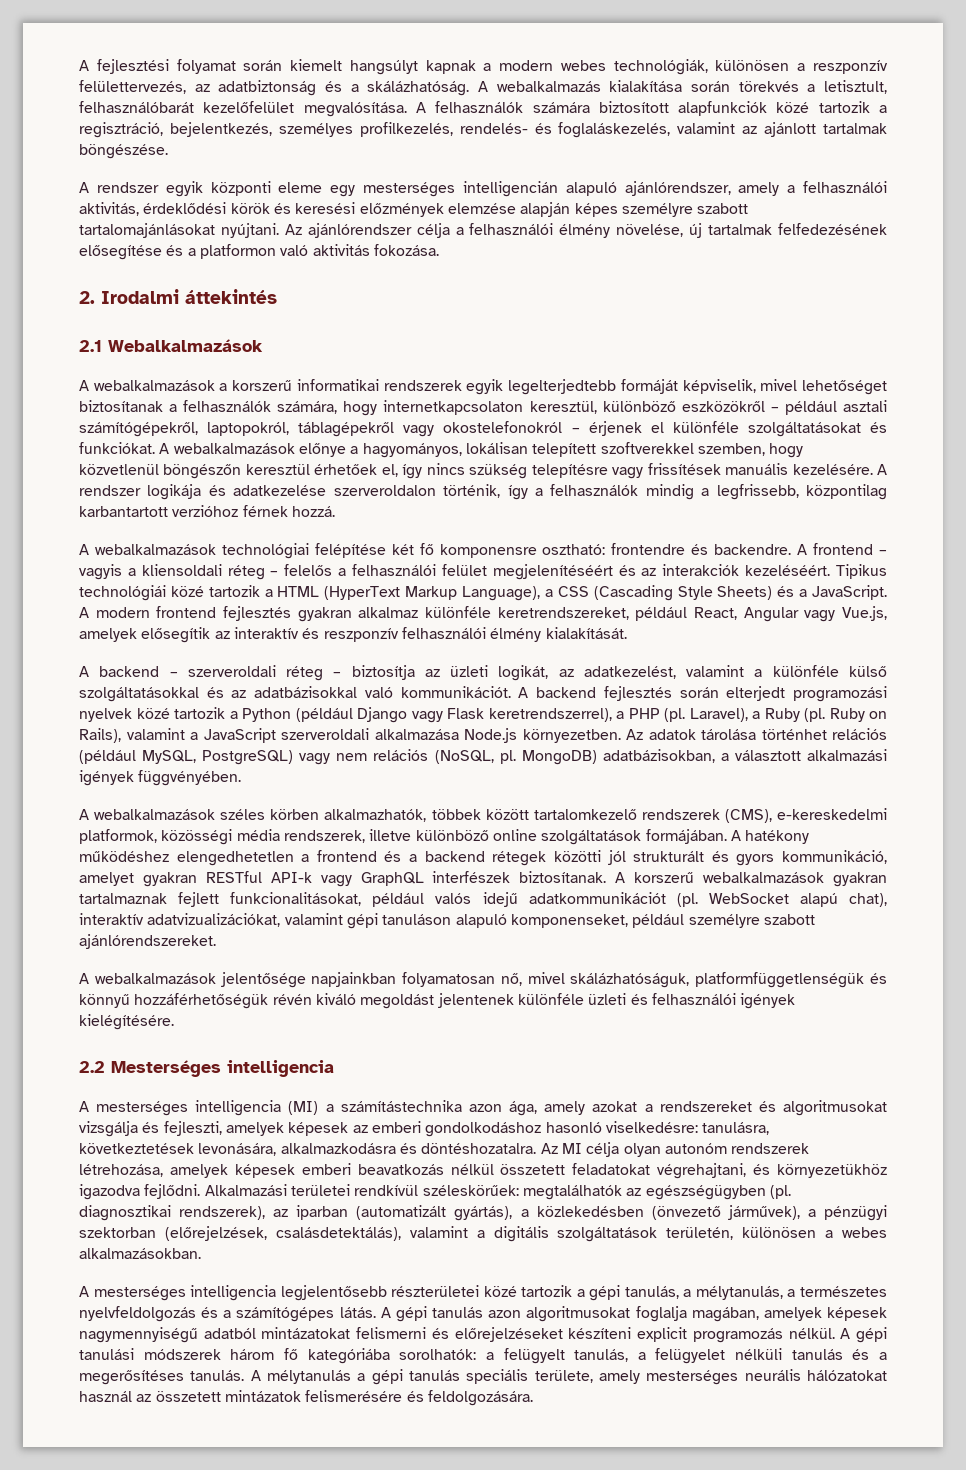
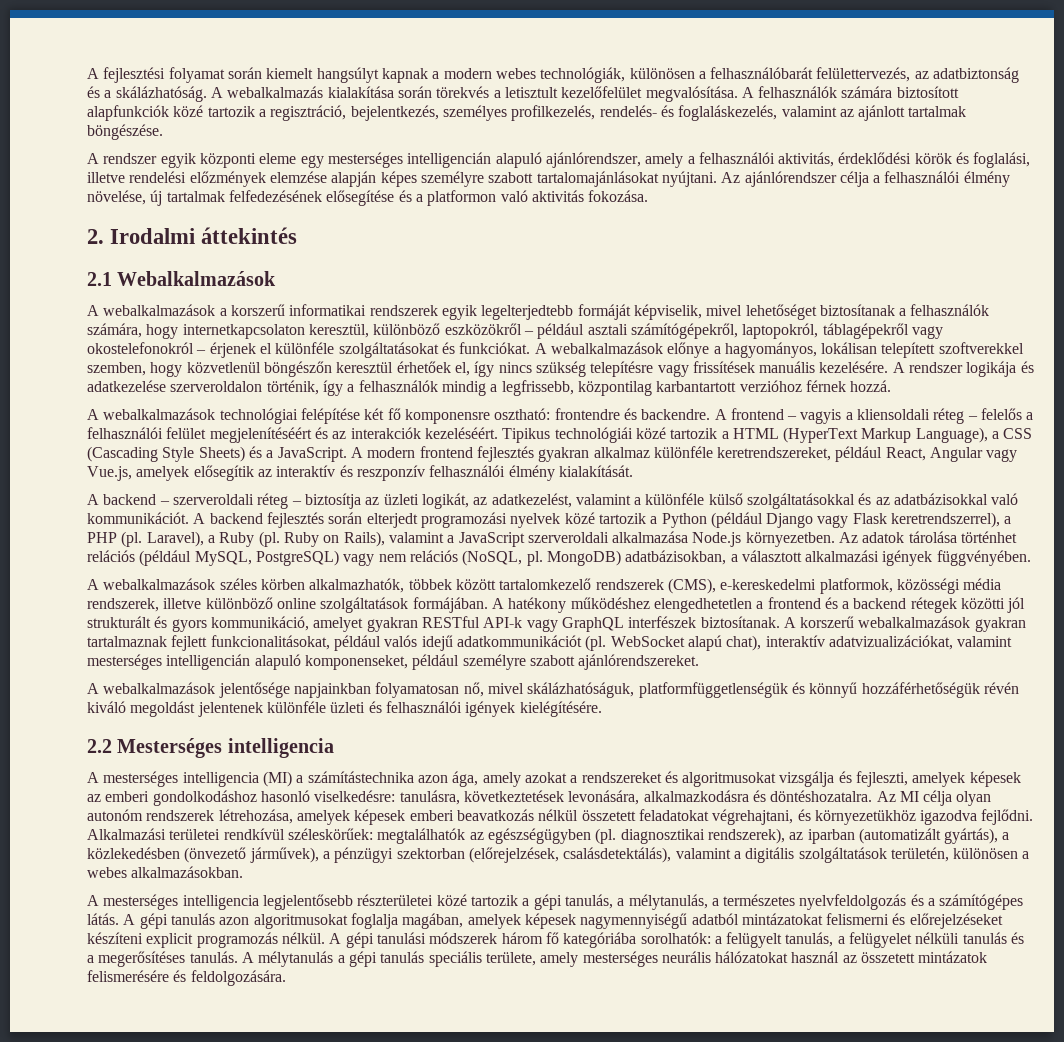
[812,60,888,74] reszponzív -> [710,67,814,79] felhasználóbarát
[823,80,887,94] [79,101,194,113] letisztult, felhasználóbarát -> [504,87,558,98] letisztult
[295,202,356,214] keresési -> [973,152,1031,168] [87,171,187,183] foglalási, illetve rendelési
[346,913,452,929] gépi tanuláson -> [87,654,251,670] mesterséges intelligencián

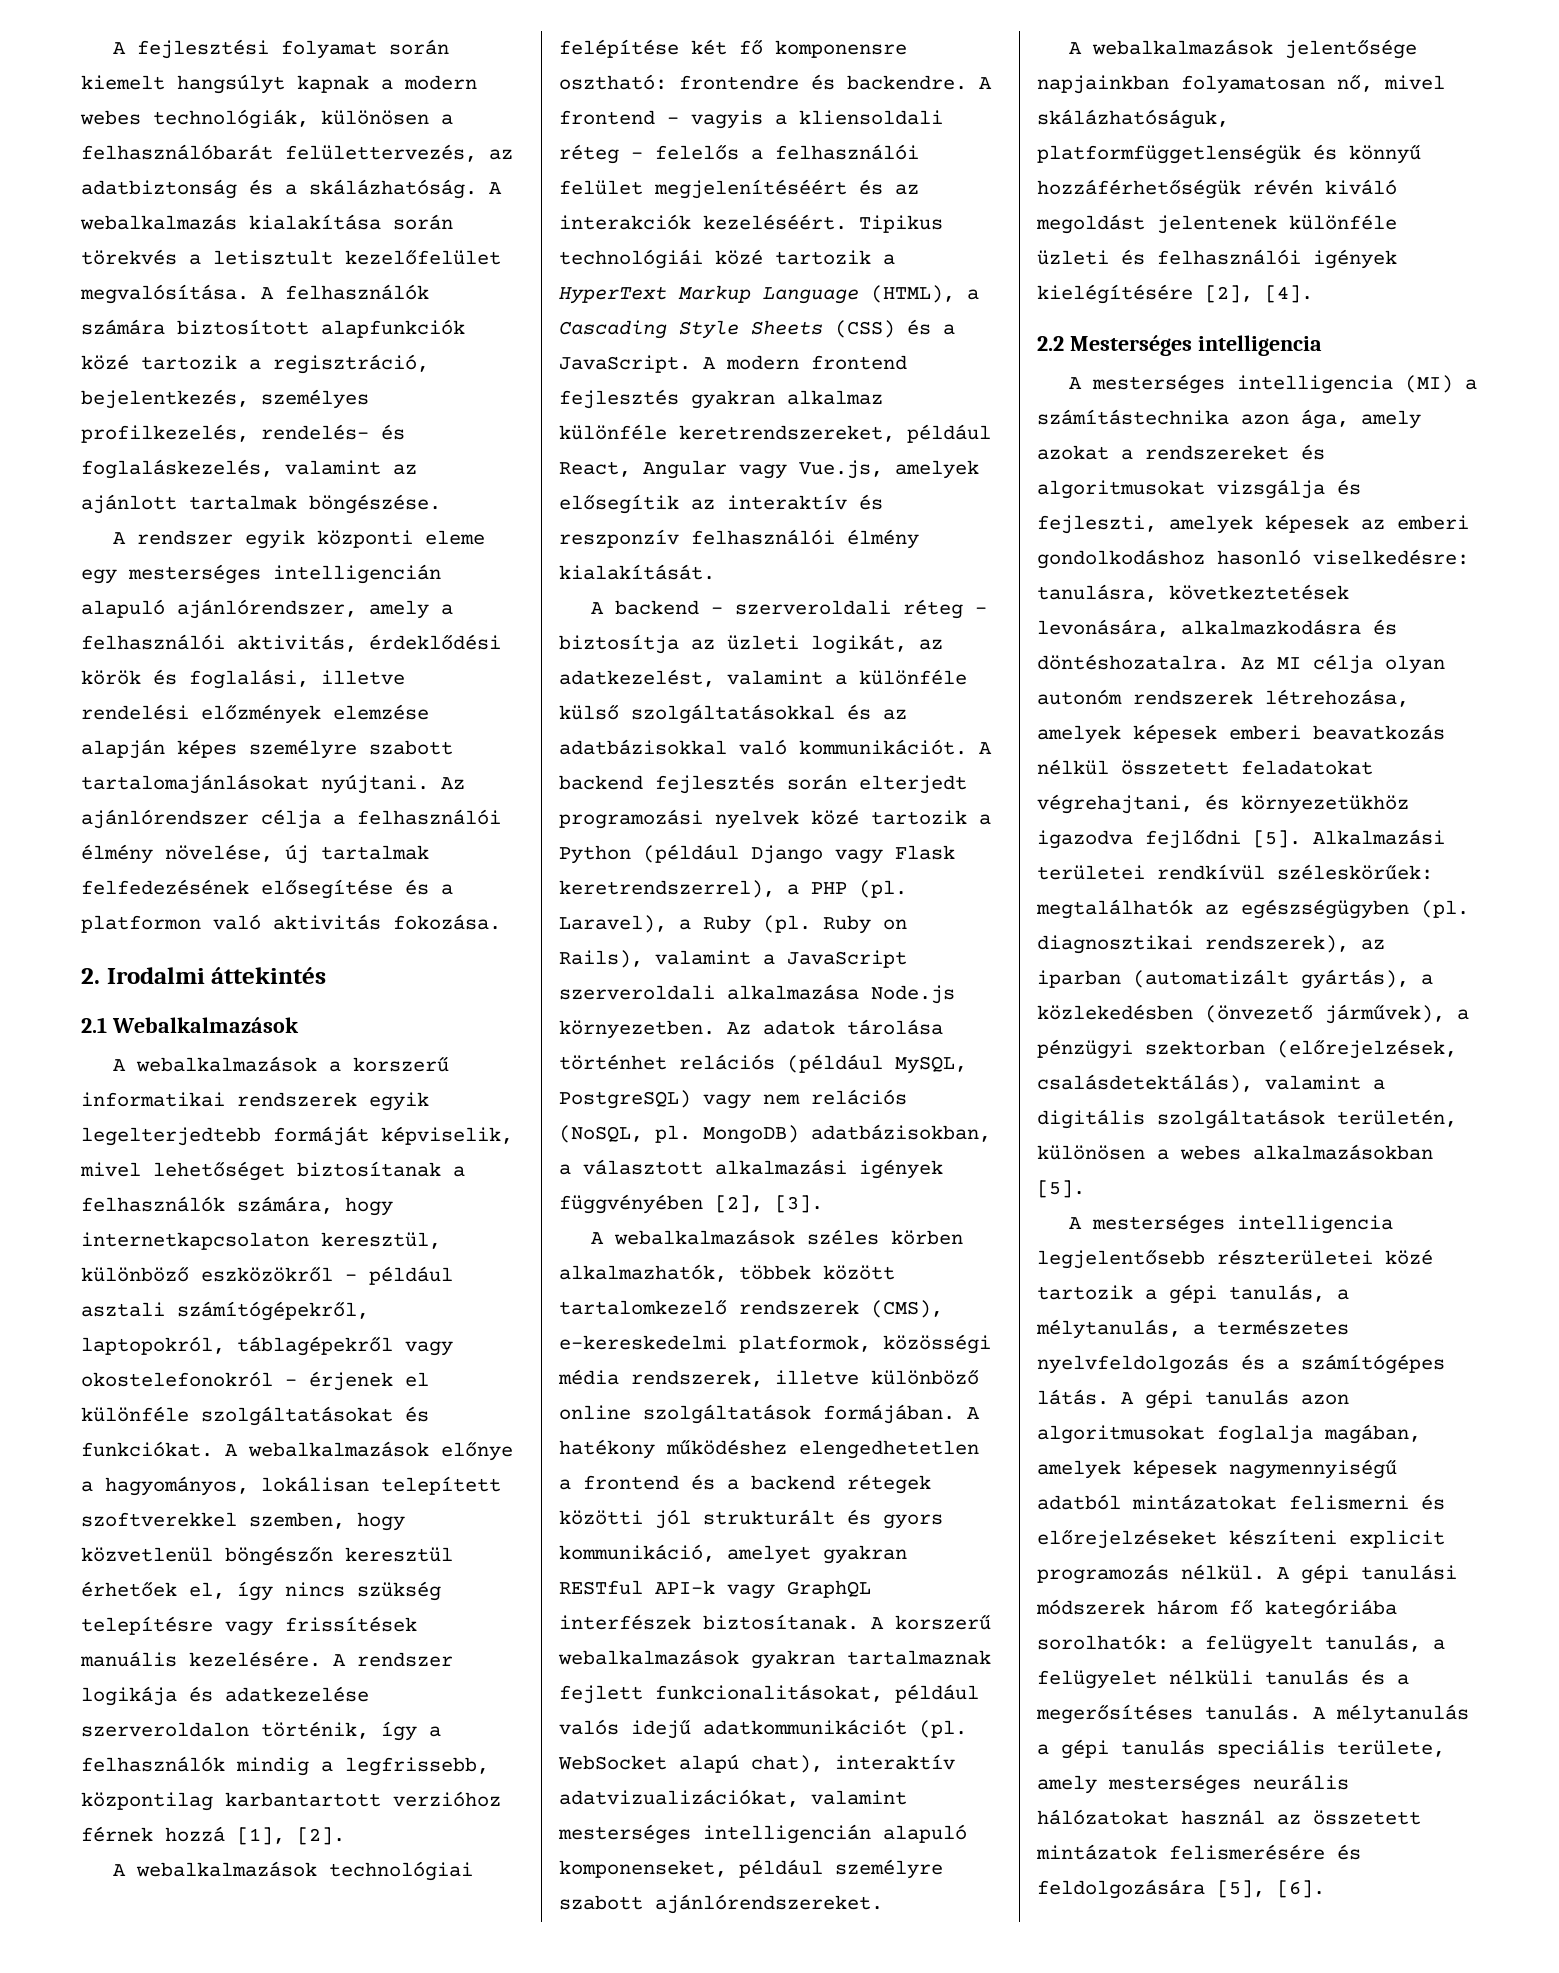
[850,380,892,392] hozzá. -> [165,1826,345,1845] hozzá [1], [2].
[732,427,1033,443] [87,446,245,462] HTML (HyperText Markup Language), a CSS (Cascading Style Sheets) -> [559,285,979,304] [559,320,895,339] HyperText Markup Language (HTML), a Cascading Style Sheets (CSS)
[936,550,1031,566] függvényében. -> [559,1194,823,1214] függvényében [2], [3].
[519,701,602,717] kielégítésére. -> [1037,284,1313,304] kielégítésére [2], [4].
[981,809,1034,825] fejlődni. -> [1145,829,1301,849] fejlődni [5].
[131,866,244,878] alkalmazásokban. -> [1253,1144,1433,1160] [1037,1180,1085,1198] alkalmazásokban [5].
[190,970,286,986] feldolgozására. -> [1037,1879,1325,1899] feldolgozására [5], [6].

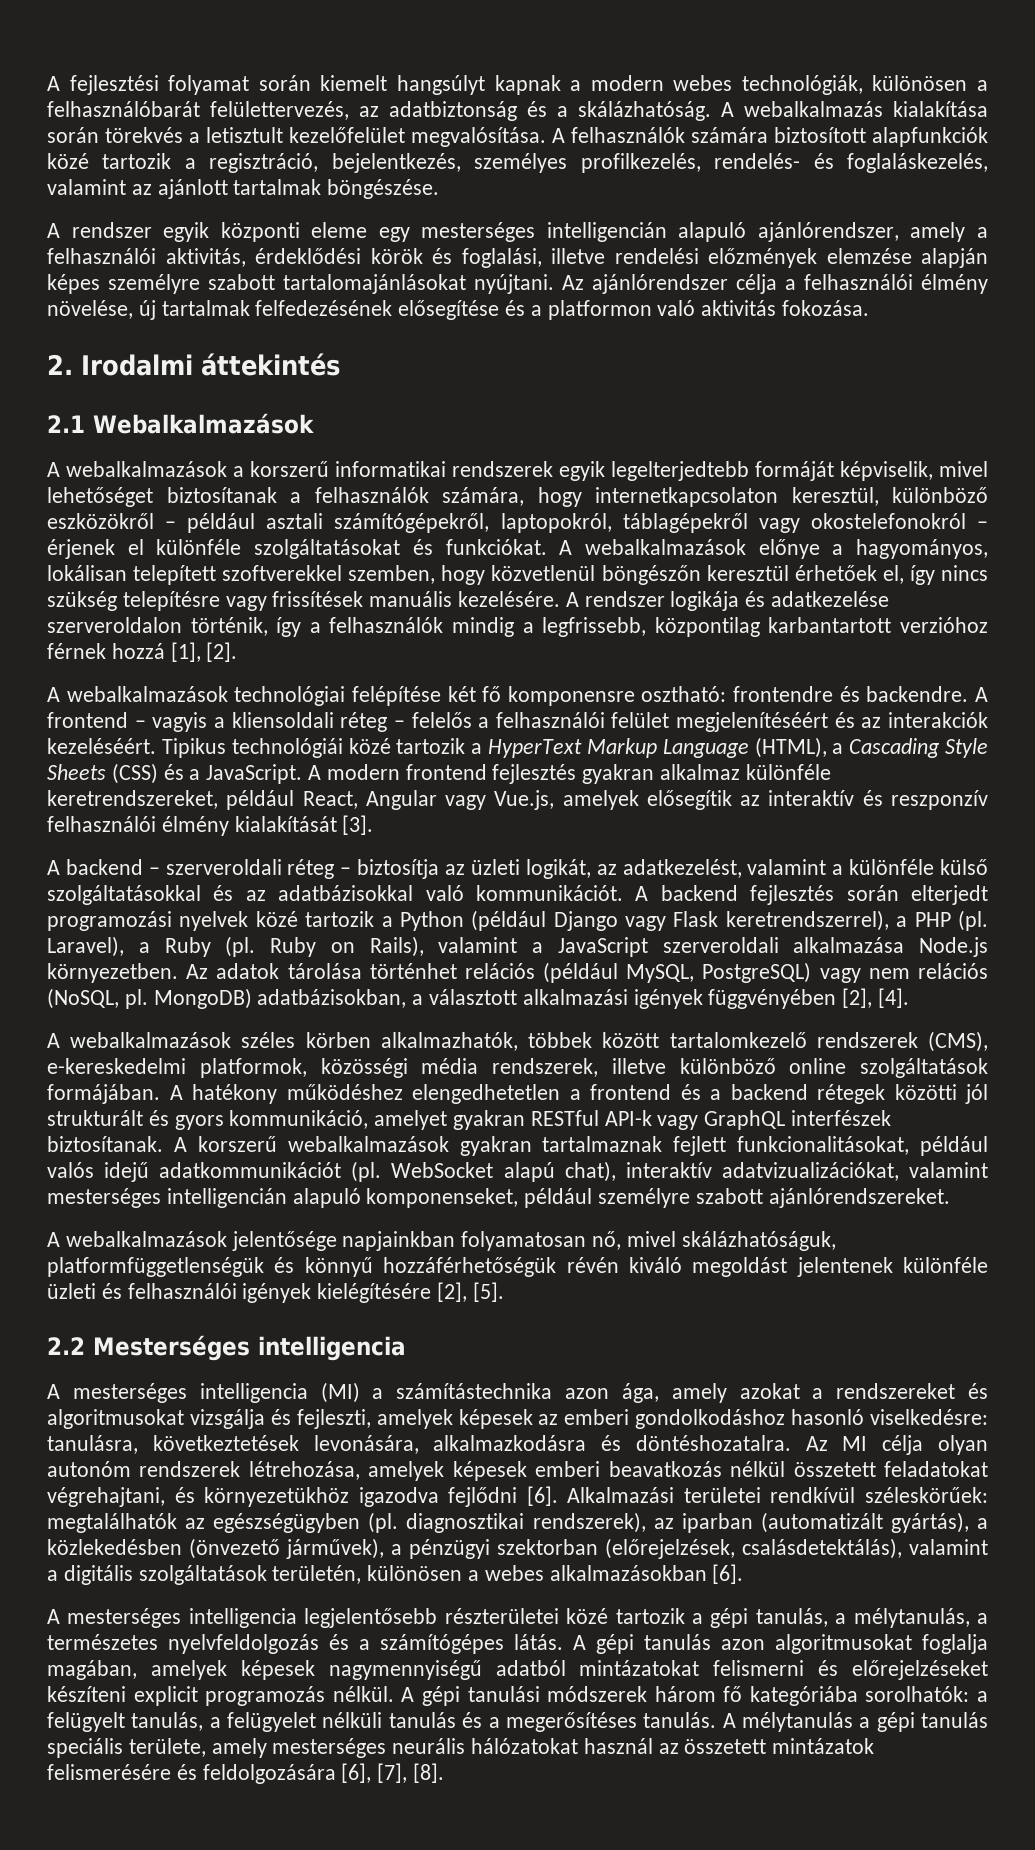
[559,564,715,580] kialakítását. -> [234,815,374,835] kialakítását [3].
[775,1195,823,1213] [3]. -> [878,988,910,1008] [4].
[1265,285,1313,303] [4]. -> [472,1282,504,1302] [5].
[1253,830,1301,848] [5]. -> [526,1486,558,1506] [6].
[1037,1180,1085,1198] [5]. -> [712,1564,744,1584] [6].
[1217,1880,1325,1898] [5], [6]. -> [341,1763,445,1783] [6], [7], [8].

